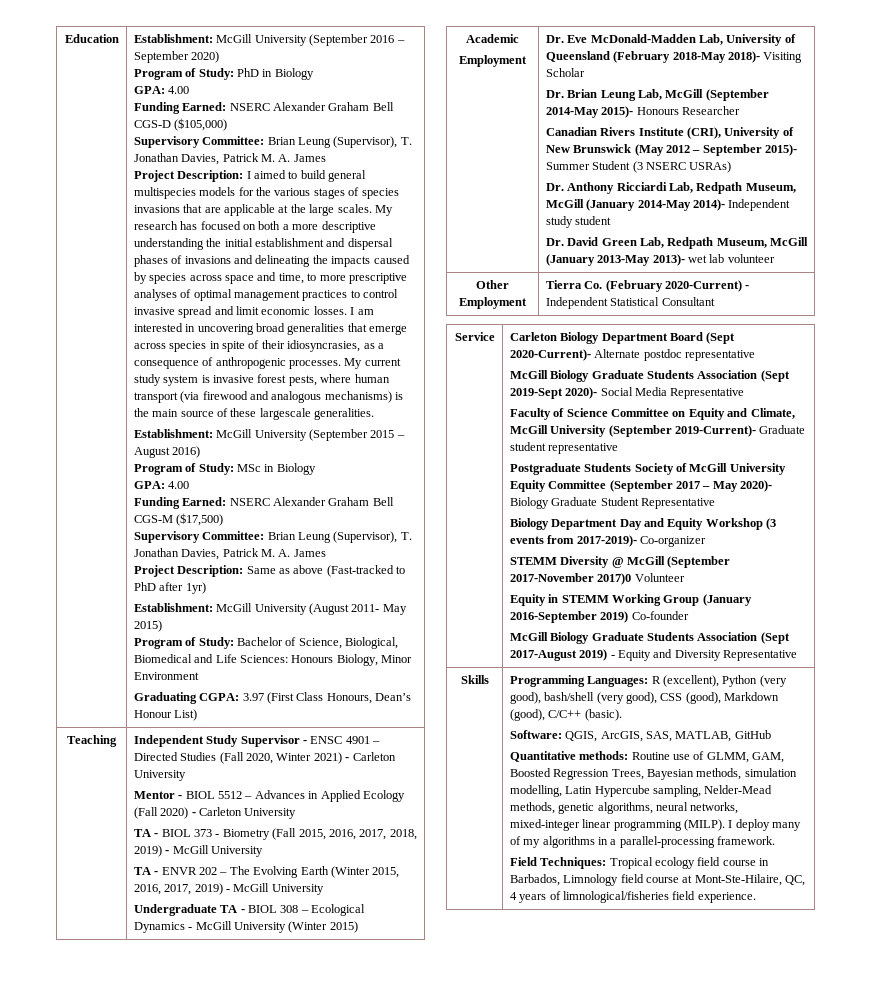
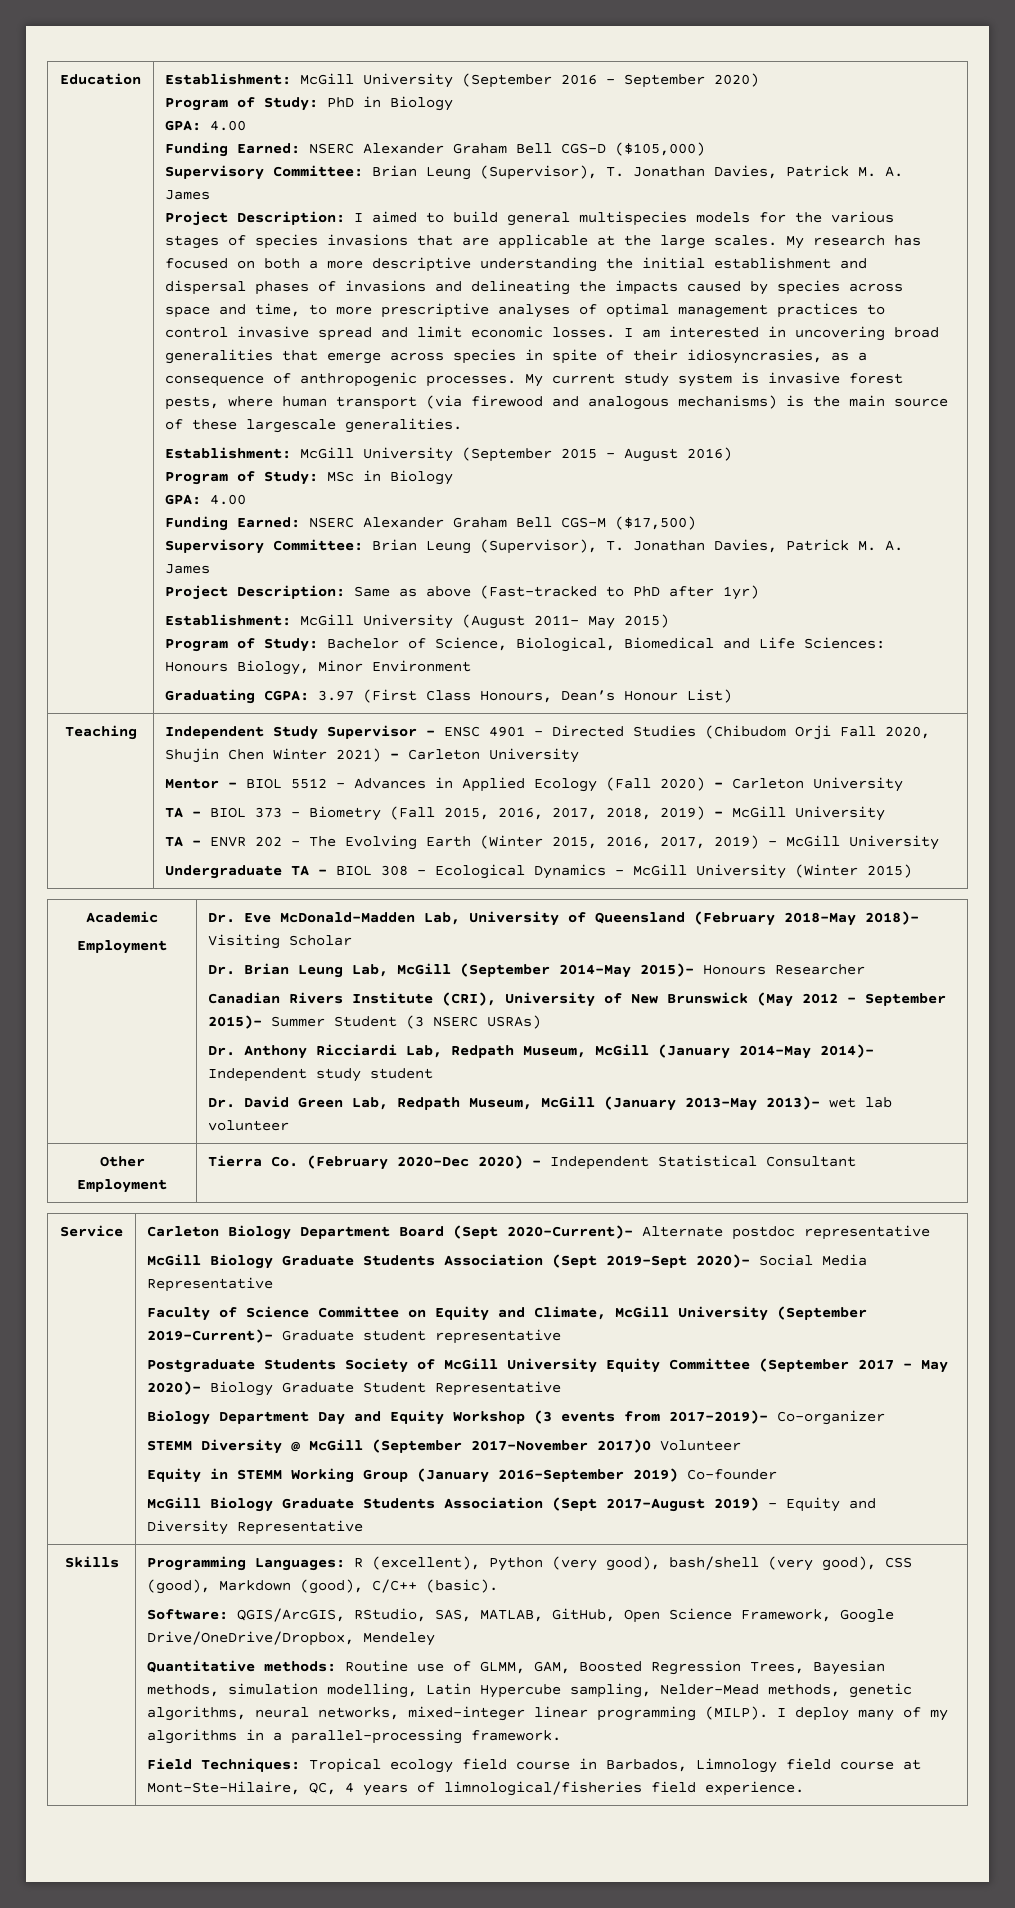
[219,752,273,764] (Fall 2020, -> [705,725,931,740] [165,748,265,763] (Chibudom Orji Fall 2020, Shujin Chen
[664,280,742,292] 2020-Current) -> [397,1155,524,1169] 2020-Dec 2020)
[565,730,771,742] QGIS, ArcGIS, SAS, MATLAB, GitHub -> [237,1608,895,1623] [147,1631,436,1646] QGIS/ArcGIS, RStudio, SAS, MATLAB, GitHub, Open Science Framework, Google Drive/OneDrive/Dropbox, Mendeley

